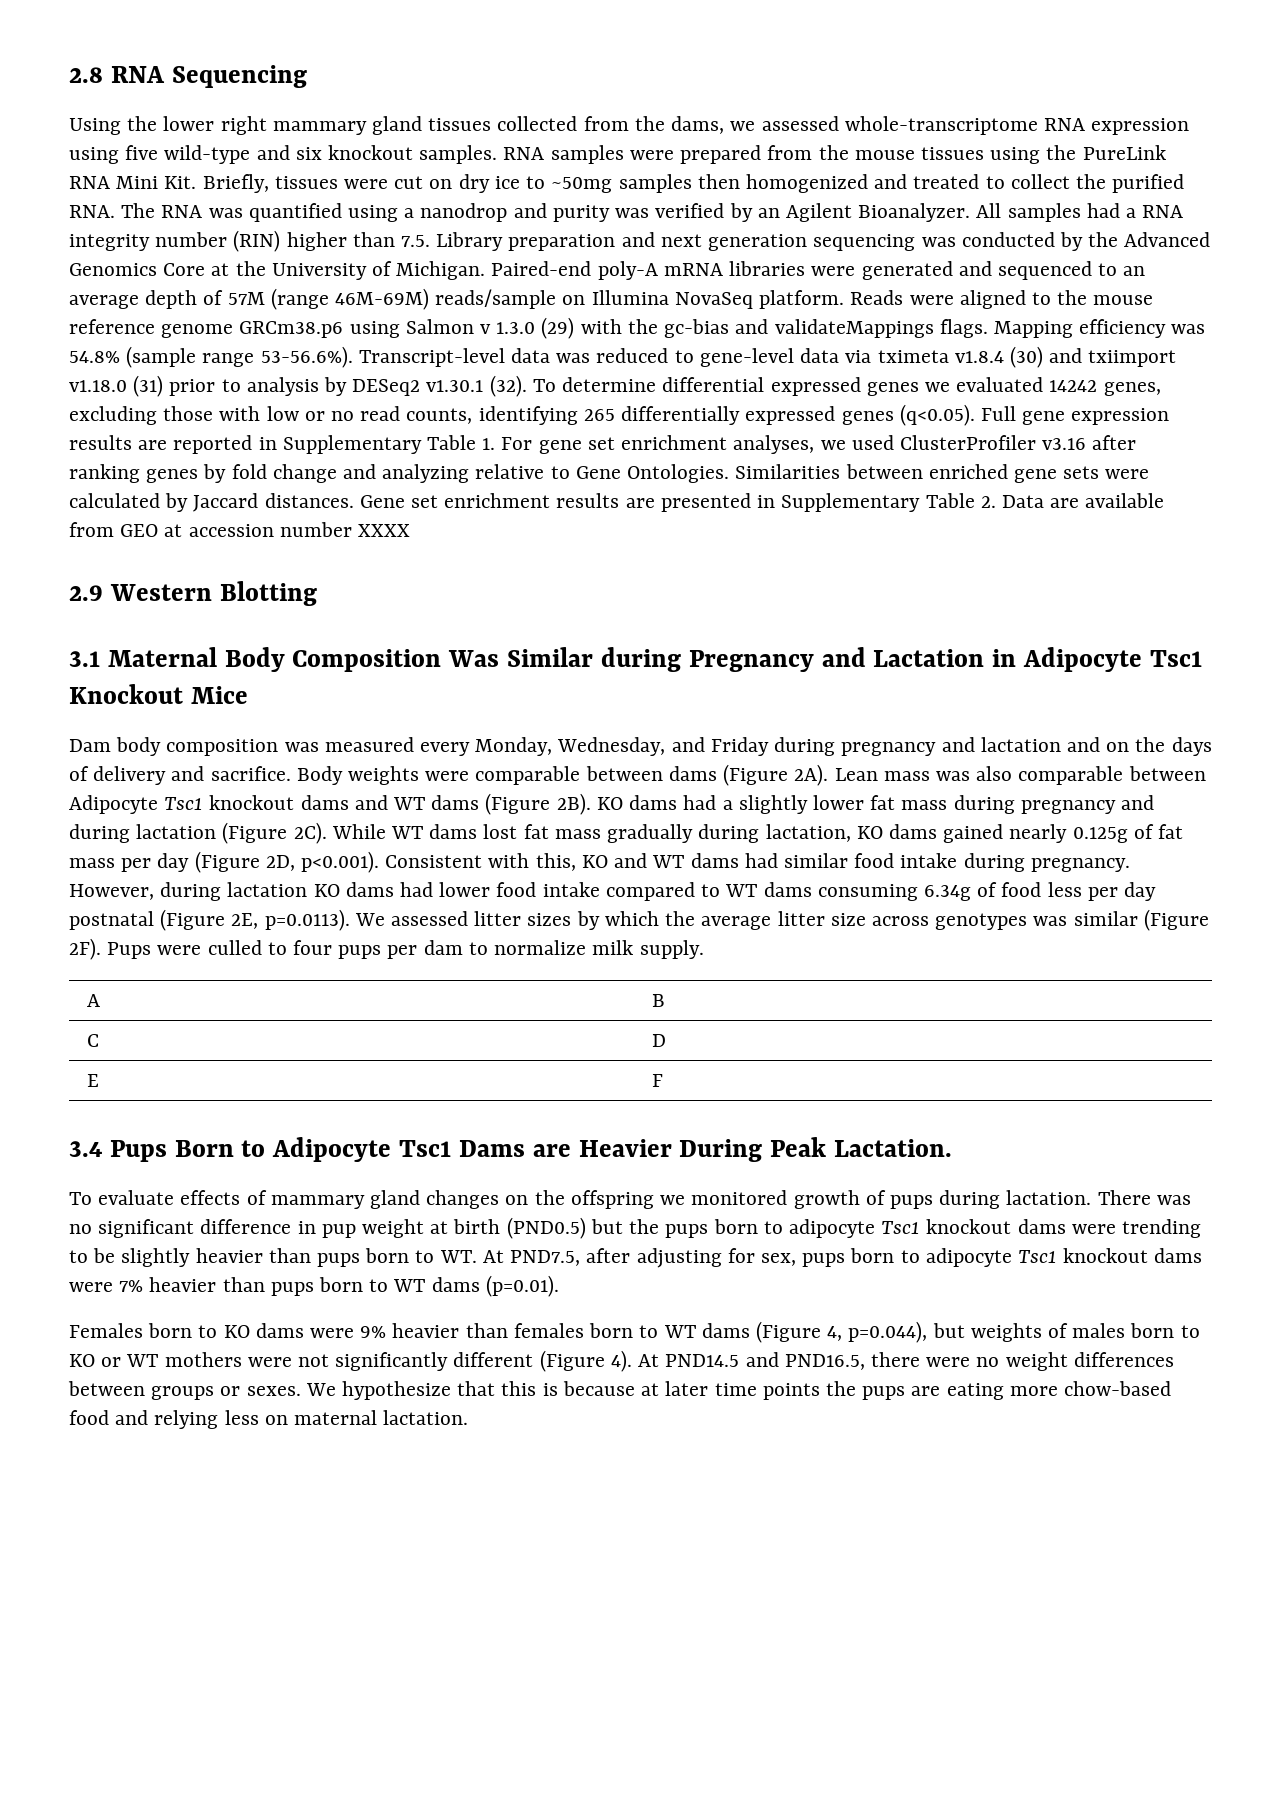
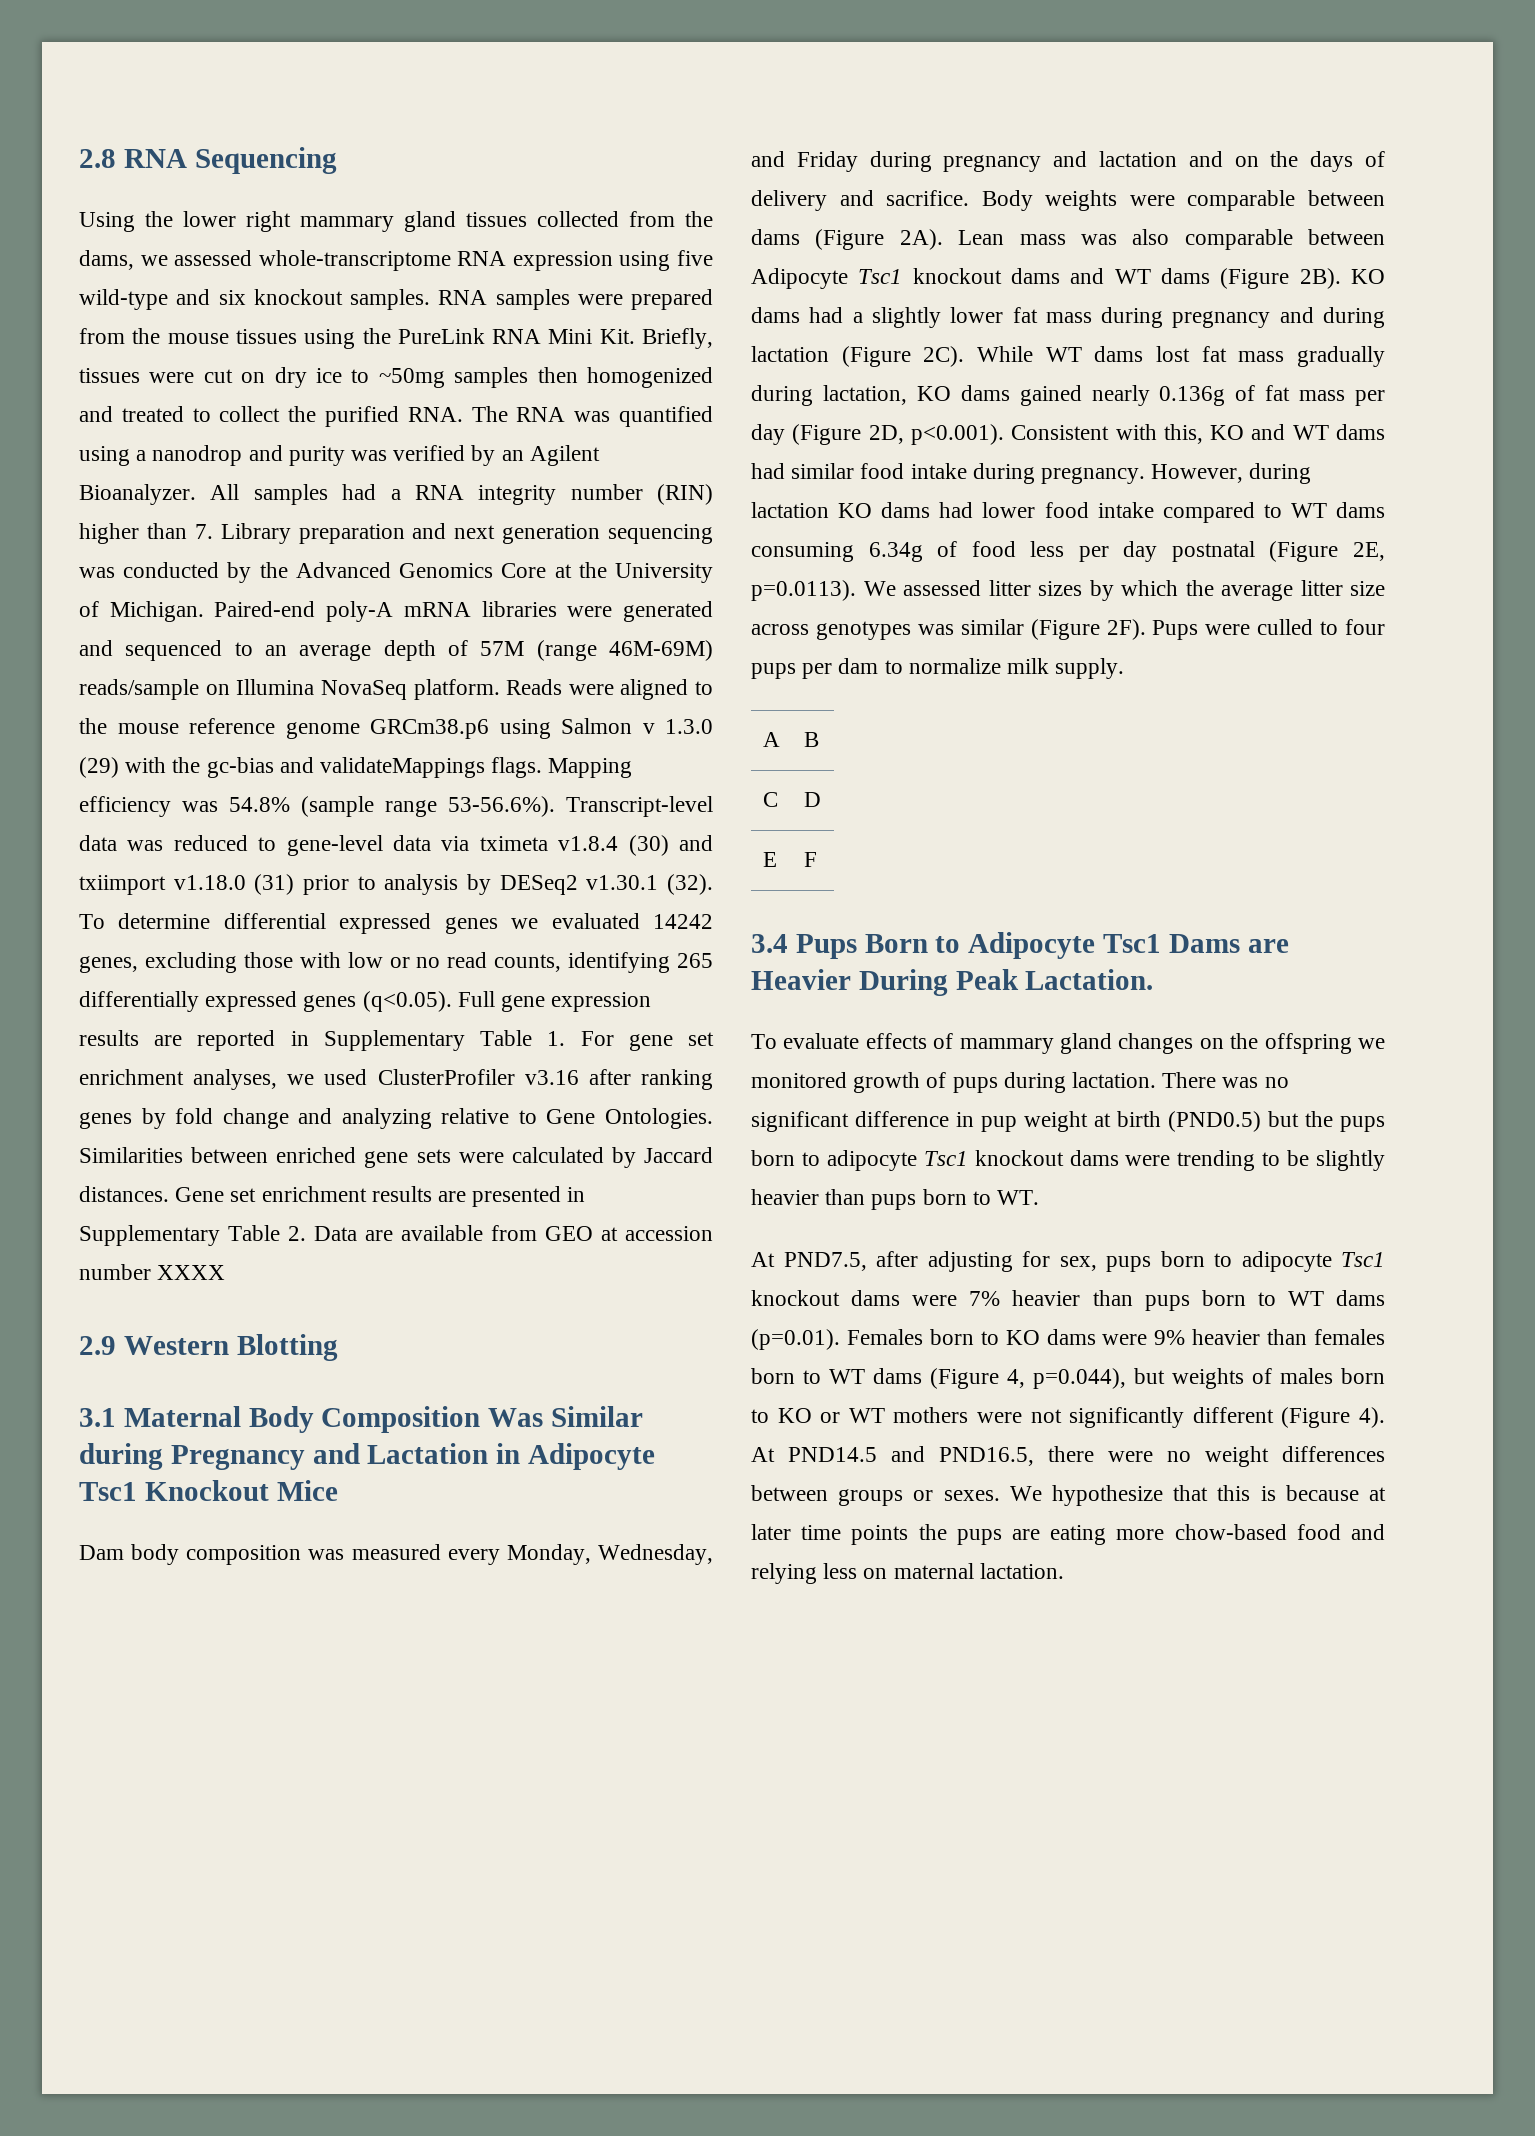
[401,235,431,247] 7.5. -> [194,524,213,539] 7.
[1072,827,1128,843] 0.125g -> [1159,386,1226,406] 0.136g
(477, 1256) none -> (1040, 1197) //
(559, 1286) // -> (840, 1339) none

